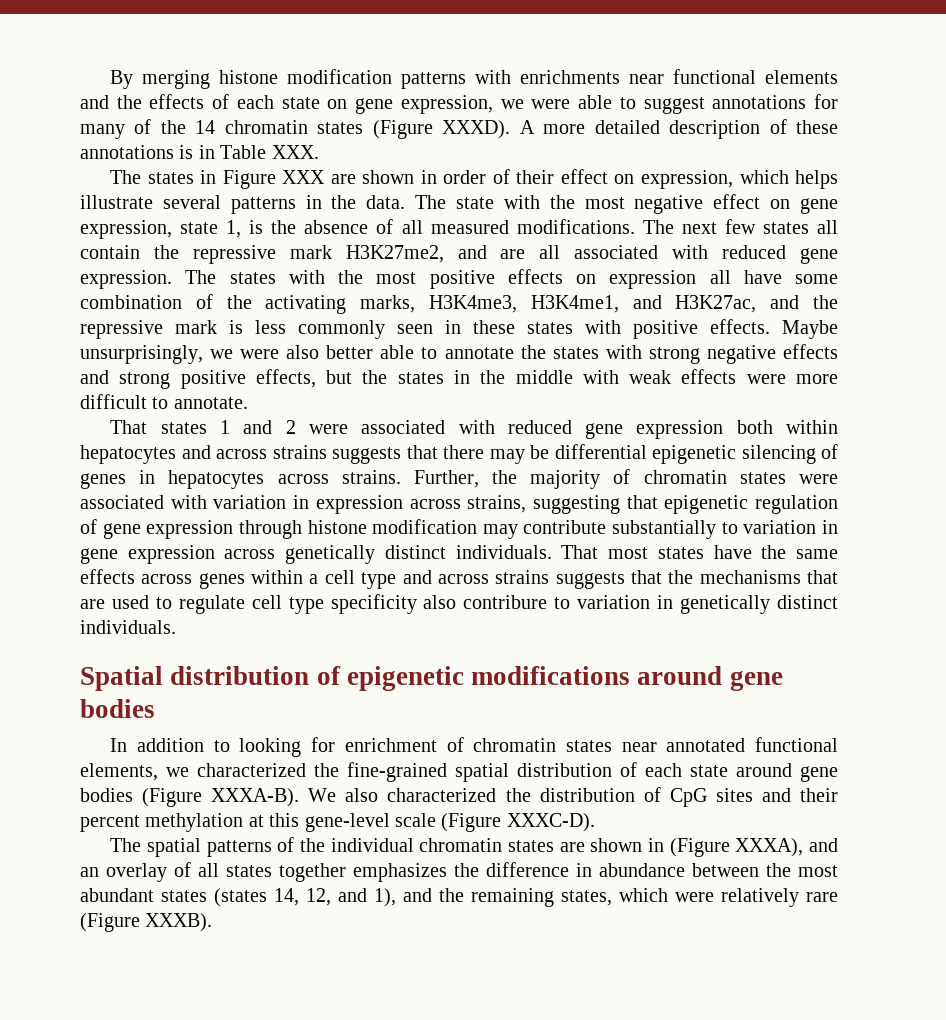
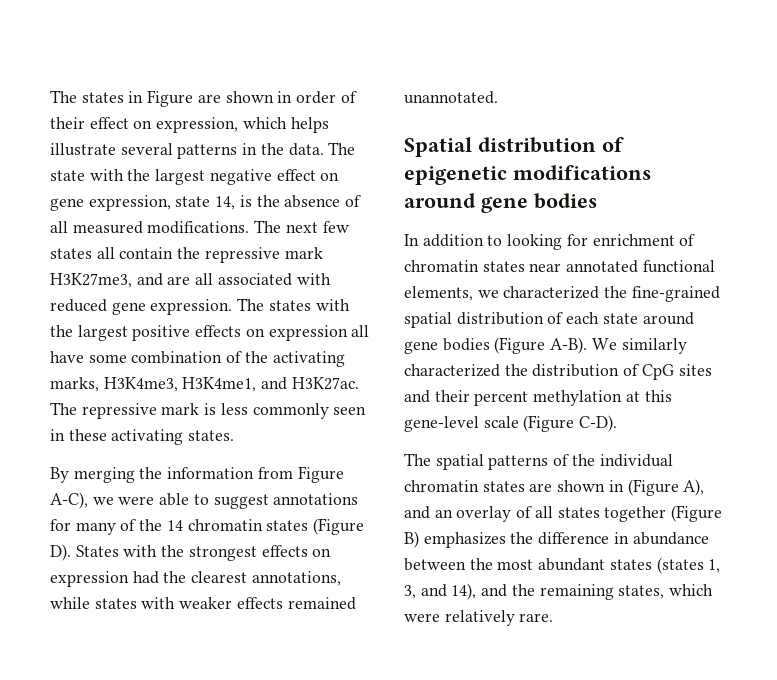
[110,69,838,89] [80,94,839,114] [80,119,838,139] [80,145,319,159] By merging histone modification patterns with enrichments near functional elements and the effects of each state on gene expression, we were able to suggest annotations for many of the 14 chromatin states (Figure XXXD). A more detailed description of these annotations is in Table XXX. // -> (50, 96) none
[282,170,326,184] XXX -> (194, 98) none
[584,197,625,209] most -> [155,169,206,185] largest
[226,220,242,238] 1, -> [215,196,236,210] 14,
[345,245,444,263] H3K27me2, -> [50,273,132,288] H3K27me3,
[376,272,417,284] most -> [77,325,128,341] largest
[675,295,838,313] H3K27ac, and the -> [291,377,359,390] [50,402,77,415] H3K27ac. The
[527,319,838,339] [80,344,839,364] [80,369,839,389] [80,394,248,409] [110,420,838,439] [80,444,838,464] [80,469,838,489] [80,495,838,514] [80,519,838,539] [80,545,839,564] [80,569,838,589] [80,594,838,614] [80,620,176,634] states with positive effects. Maybe unsurprisingly, we were also better able to annotate the states with strong negative effects and strong positive effects, but the states in the middle with weak effects were more difficult to annotate. // That states 1 and 2 were associated with reduced gene expression both within hepatocytes and across strains suggests that there may be differential epigenetic silencing of genes in hepatocytes across strains. Further, the majority of chromatin states were associated with variation in expression across strains, suggesting that epigenetic regulation of gene expression through histone modification may contribute substantially to variation in gene expression across genetically distinct individuals. That most states have the same effects across genes within a cell type and across strains suggests that the mechanisms that are used to regulate cell type specificity also contribure to variation in genetically distinct individuals. -> [111,429,235,445] [50,466,344,483] [50,492,359,509] [50,518,365,535] [50,544,332,561] [50,571,341,587] [50,597,356,610] [404,91,498,104] activating states. // By merging the information from Figure A-C), we were able to suggest annotations for many of the 14 chromatin states (Figure D). States with the strongest effects on expression had the clearest annotations, while states with weaker effects remained unannotated.
[211,788,379,807] XXXA-B). We also -> [550,337,687,354] A-B). We similarly
[506,813,595,832] XXXC-D). -> [579,415,618,432] C-D).
[735,838,804,857] XXXA), -> [683,479,705,496] A),
(346, 872) none -> [671,505,723,522] [404,531,419,548] (Figure B)
[274,888,396,907] 14, 12, and 1), -> [708,559,721,573] [404,583,477,600] 1, 3, and 14),
[806,892,838,902] [80,913,213,932] rare (Figure XXXB). -> [519,613,554,622] rare.

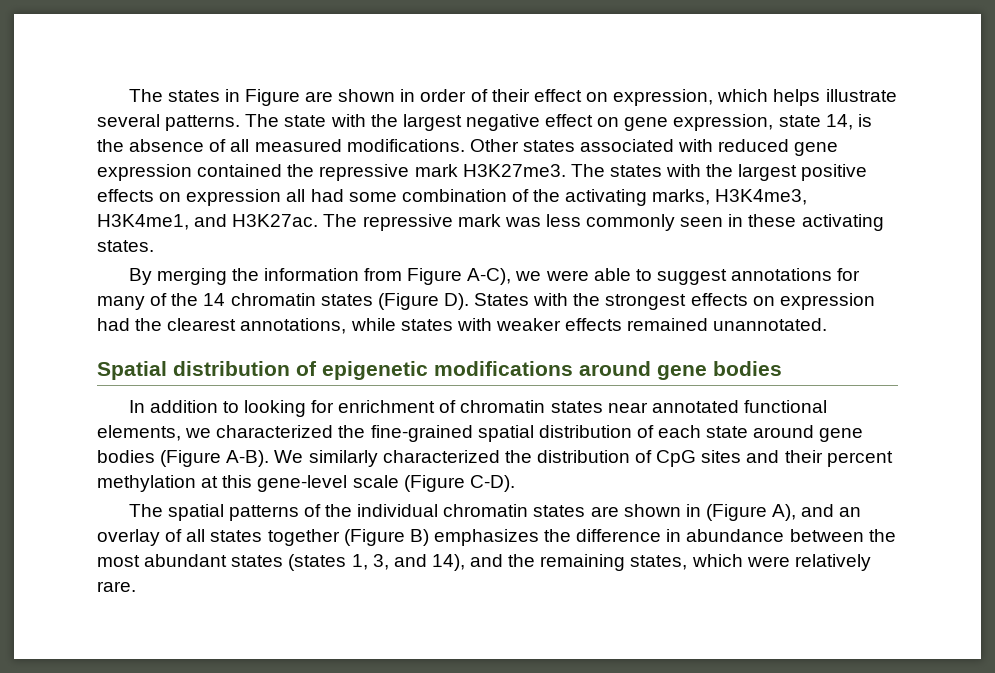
[177,143,324,159] patterns in the data. -> [165,115,241,131] patterns.
[254,220,349,233] [50,247,323,263] [50,273,331,288] [50,299,233,315] The next few states all contain the repressive mark H3K27me3, and are all associated with reduced gene expression. -> [469,139,839,156] [97,164,566,181] Other states associated with reduced gene expression contained the repressive mark H3K27me3.
[50,351,84,363] have -> [310,189,344,202] had
[204,403,217,415] is -> [504,217,541,227] was

